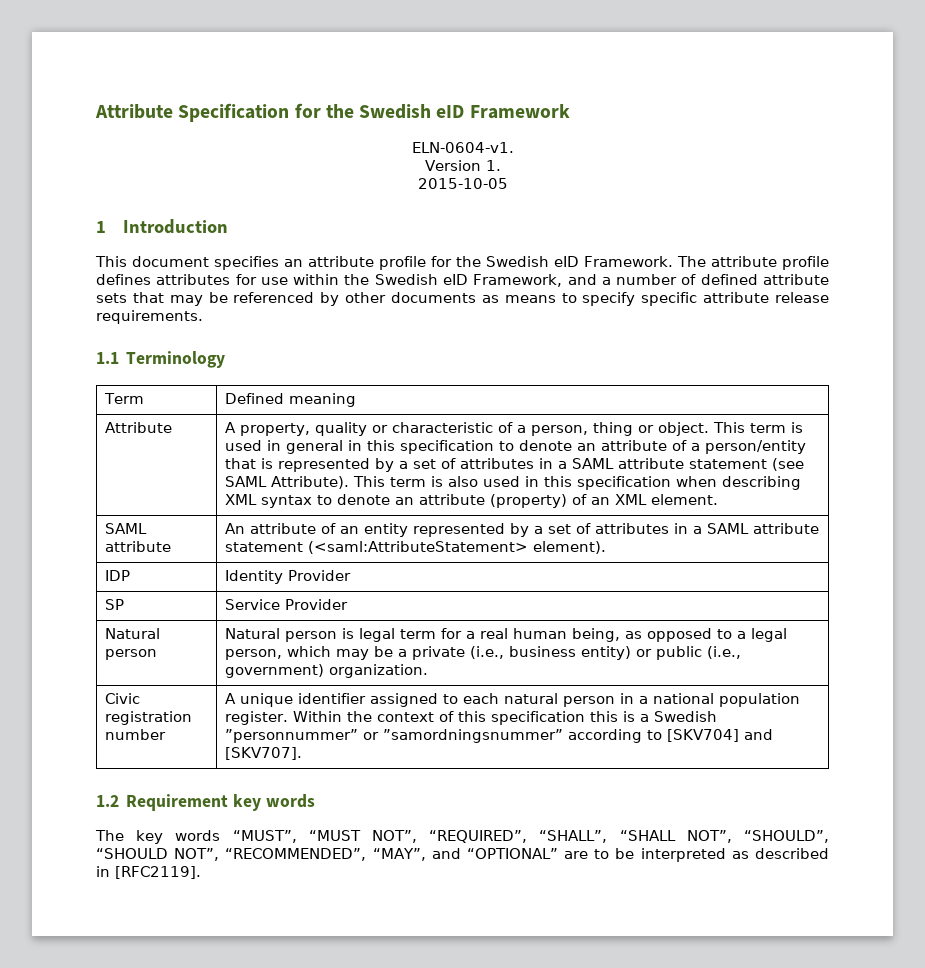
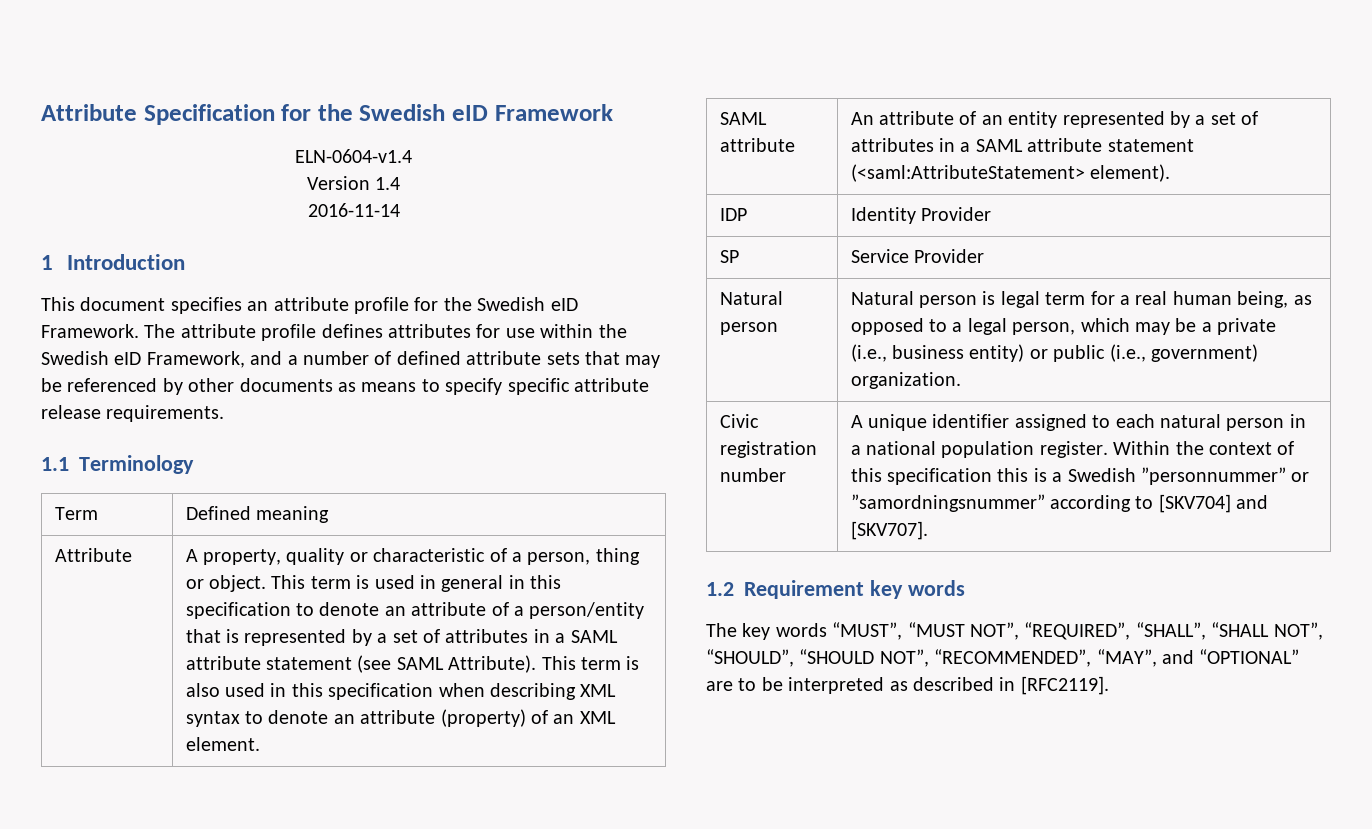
[411,142,514,153] ELN-0604-v1. -> [295,149,412,163] ELN-0604-v1.4
[485,160,501,171] [417,178,508,189] 1. // 2015-10-05 -> [375,177,401,190] [307,203,400,217] 1.4 // 2016-11-14

